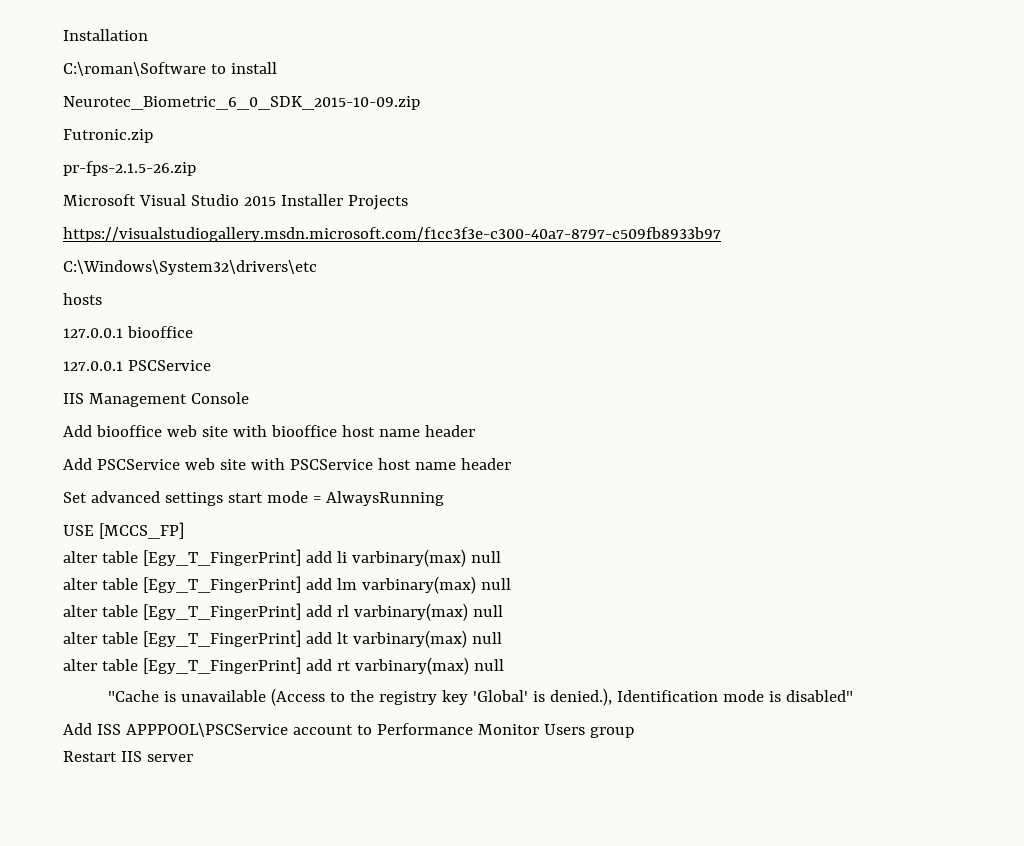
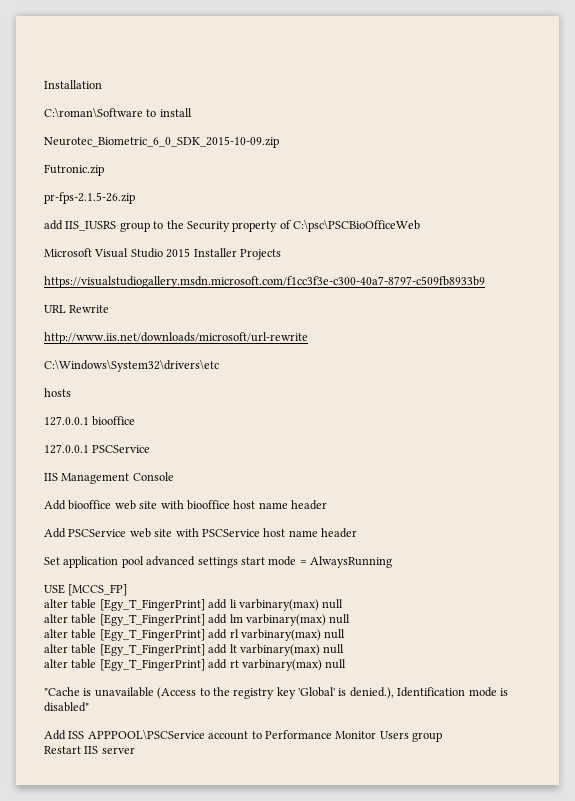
(196, 168) none -> [44,219,420,232] // add IIS_IUSRS group to the Security property of C:\psc\PSCBioOfficeWeb
[63,227,721,242] https://visualstudiogallery.msdn.microsoft.com/f1cc3f3e-c300-40a7-8797-c509fb8933b97 -> [44,276,485,288] [44,305,110,313] [44,332,308,344] https://visualstudiogallery.msdn.microsoft.com/f1cc3f3e-c300-40a7-8797-c509fb8933b9 // URL Rewrite // http://www.iis.net/downloads/microsoft/url-rewrite
(87, 497) none -> [63,556,144,568] application pool

